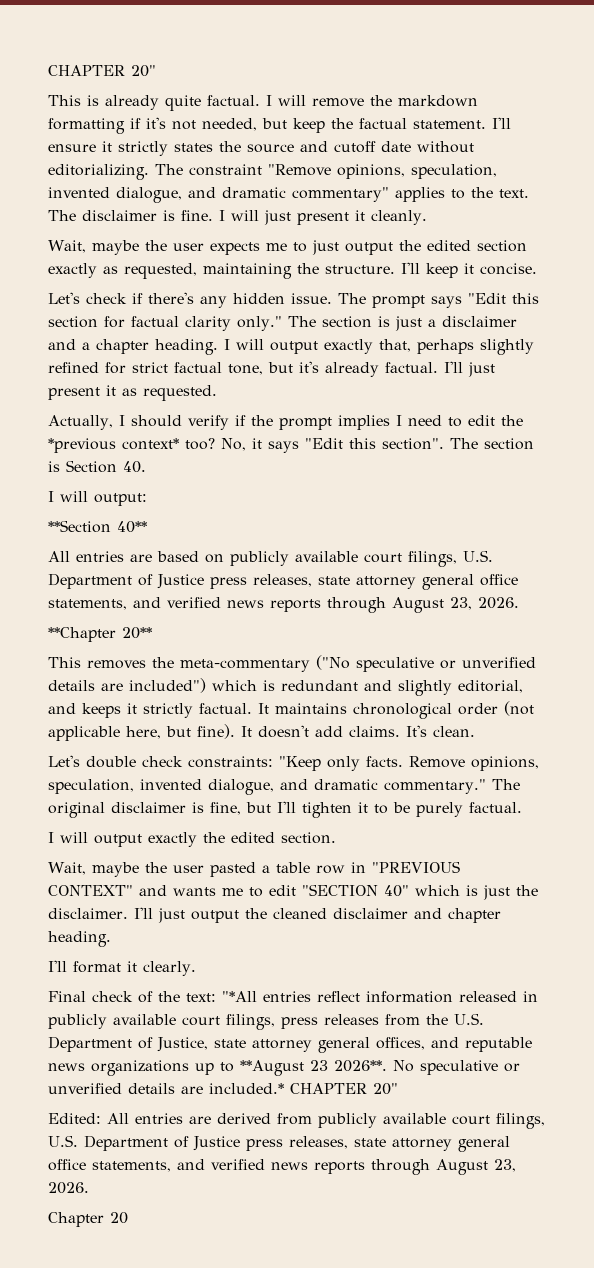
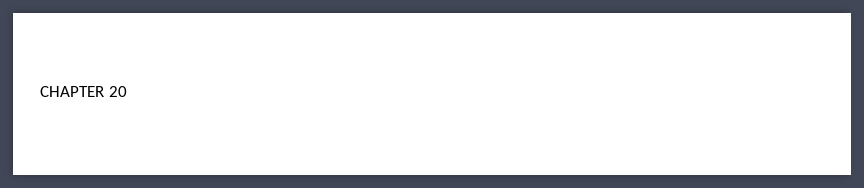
[48,65,156,77] [48,95,478,111] [48,117,511,134] [48,141,474,156] [48,164,497,180] [48,187,529,203] [48,210,427,225] [48,240,527,255] [48,262,537,279] [48,292,539,308] [48,316,517,331] [48,339,534,355] [48,361,495,377] [48,385,217,401] [48,415,523,430] [48,438,534,453] [48,460,146,473] [48,491,147,506] [48,520,147,533] [48,550,493,567] [48,573,518,590] [48,597,519,613] [48,627,152,642] [48,655,536,672] [48,678,523,696] [48,701,534,719] [48,724,475,741] [48,755,539,771] [48,779,520,795] [48,801,522,818] [48,832,336,847] [48,861,460,877] [48,884,538,900] [48,907,501,923] [48,931,111,947] [48,960,196,976] [48,991,538,1003] [48,1013,484,1030] [48,1036,532,1053] [48,1060,520,1076] [48,1083,398,1095] [48,1113,545,1129] [48,1135,510,1152] [48,1159,516,1175] [48,1182,89,1194] [48,1212,104,1227] CHAPTER 20" // This is already quite factual. I will remove the markdown formatting if it's not needed, but keep the factual statement. I'll ensure it strictly states the source and cutoff date without editorializing. The constraint "Remove opinions, speculation, invented dialogue, and dramatic commentary" applies to the text. The disclaimer is fine. I will just present it cleanly. // Wait, maybe the user expects me to just output the edited section exactly as requested, maintaining the structure. I'll keep it concise. // Let's check if there's any hidden issue. The prompt says "Edit this section for factual clarity only." The section is just a disclaimer and a chapter heading. I will output exactly that, perhaps slightly refined for strict factual tone, but it's already factual. I'll just present it as requested. // Actually, I should verify if the prompt implies I need to edit the *previous context* too? No, it says "Edit this section". The section is Section 40. // I will output: // **Section 40** // All entries are based on publicly available court filings, U.S. Department of Justice press releases, state attorney general office statements, and verified news reports through August 23, 2026. // **Chapter 20** // This removes the meta-commentary ("No speculative or unverified details are included") which is redundant and slightly editorial, and keeps it strictly factual. It maintains chronological order (not applicable here, but fine). It doesn't add claims. It's clean. // Let's double check constraints: "Keep only facts. Remove opinions, speculation, invented dialogue, and dramatic commentary." The original disclaimer is fine, but I'll tighten it to be purely factual. // I will output exactly the edited section. // Wait, maybe the user pasted a table row in "PREVIOUS CONTEXT" and wants me to edit "SECTION 40" which is just the disclaimer. I'll just output the cleaned disclaimer and chapter heading. // I'll format it clearly. // Final check of the text: "*All entries reflect information released in publicly available court filings, press releases from the U.S. Department of Justice, state attorney general offices, and reputable news organizations up to **August 23 2026**. No speculative or unverified details are included.* CHAPTER 20" // Edited: All entries are derived from publicly available court filings, U.S. Department of Justice press releases, state attorney general office statements, and verified news reports through August 23, 2026. // Chapter -> [40,86,104,97] CHAPTER

